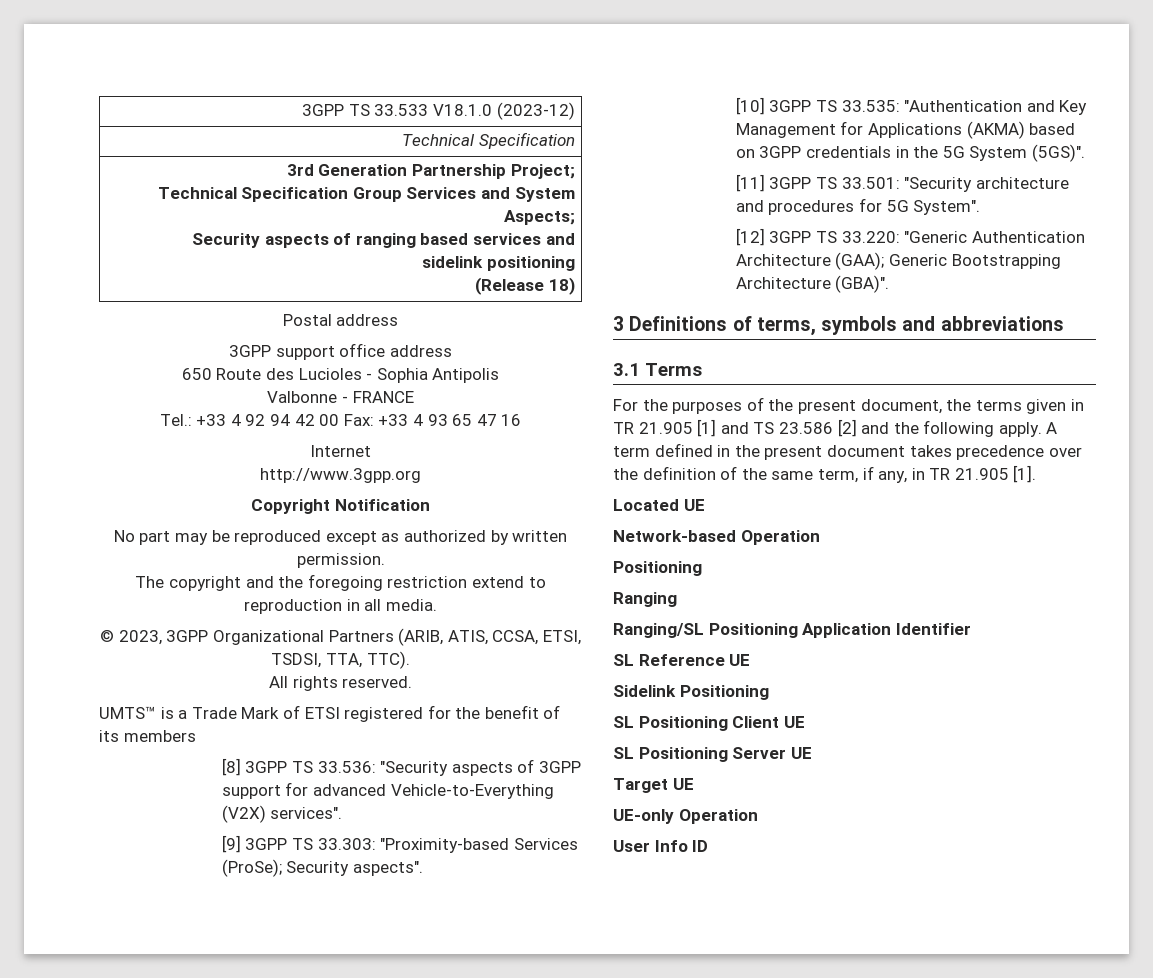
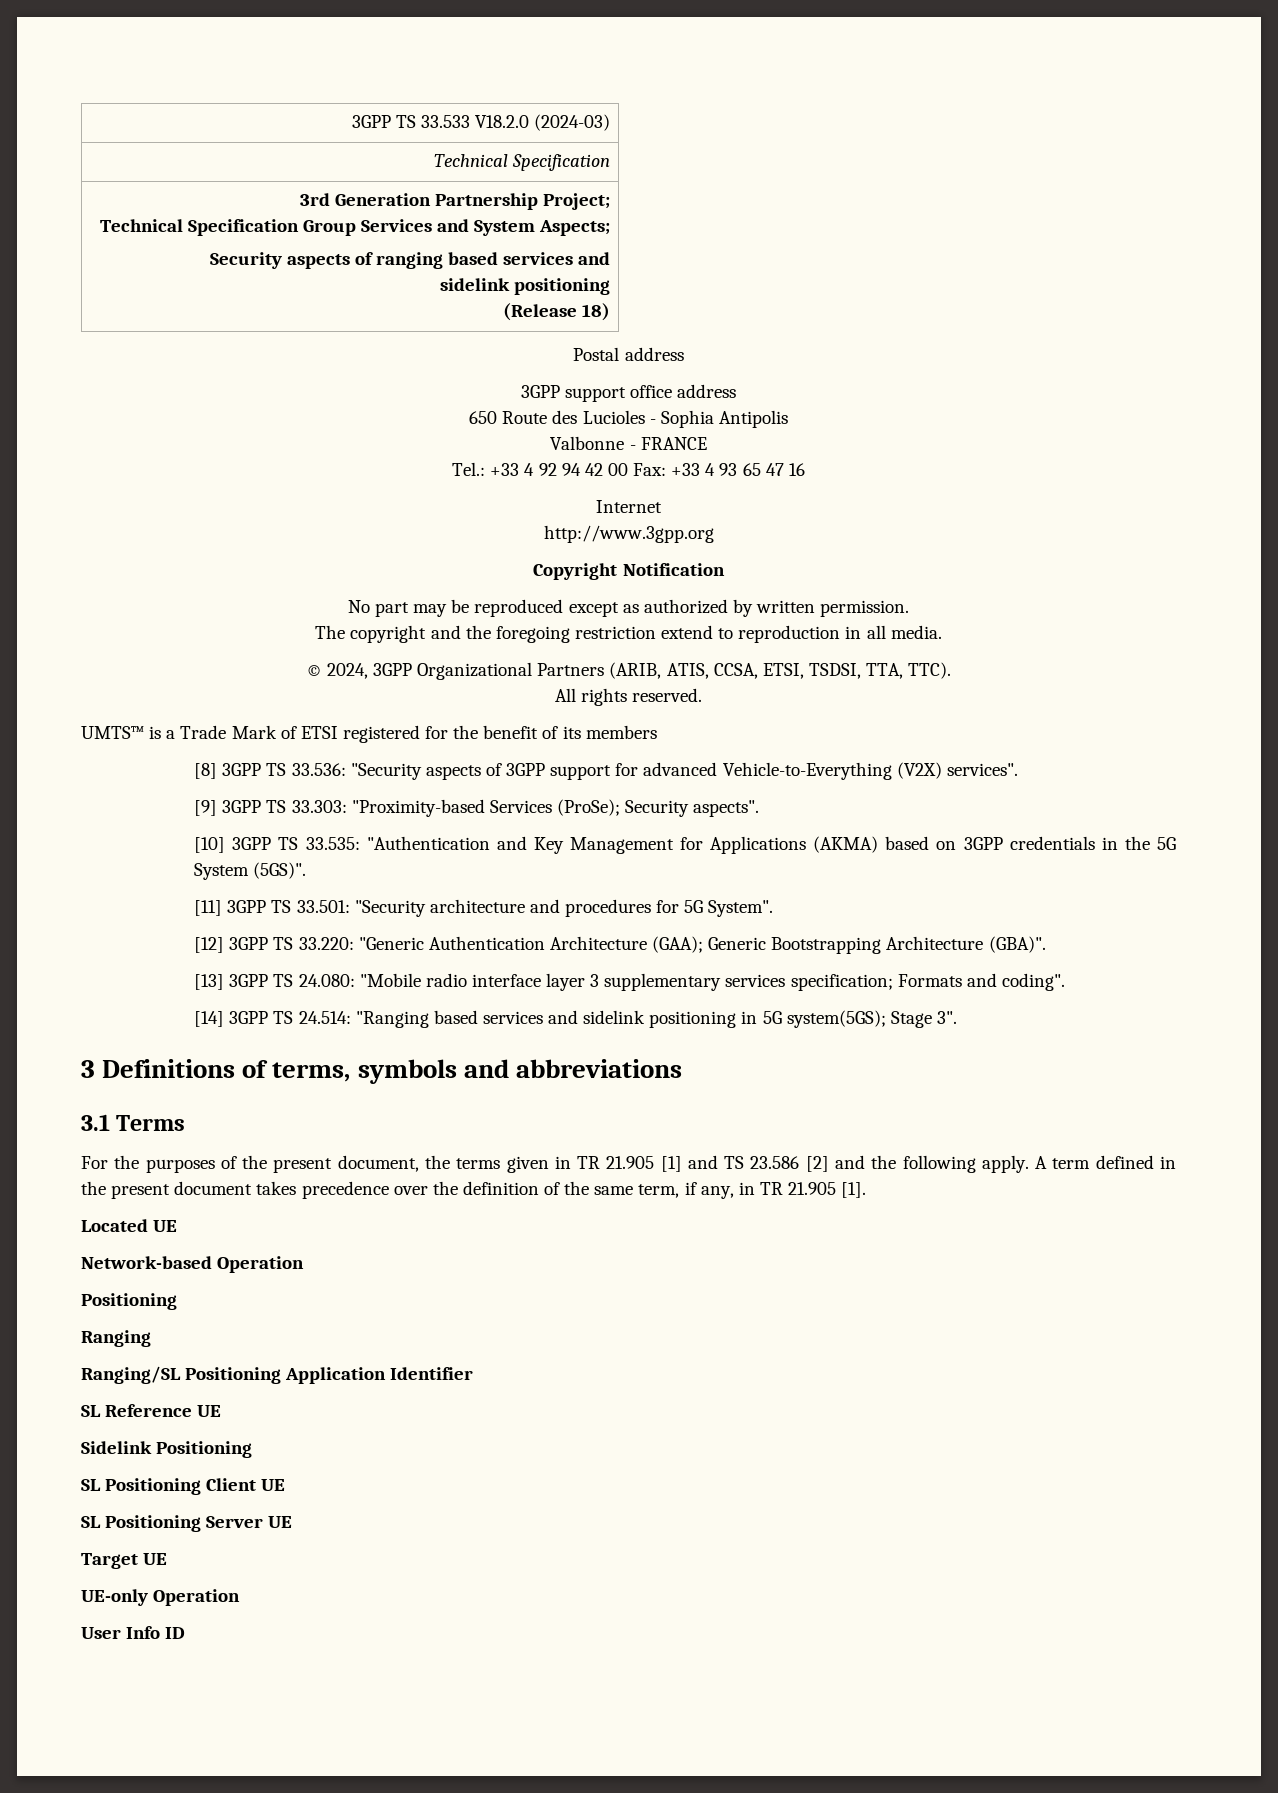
[432,102,575,120] V18.1.0 (2023-12) -> [475,114,611,131] V18.2.0 (2024-03)
[118,630,162,645] 2023, -> [326,663,368,679] 2024,
(890, 284) none -> [194,973,1065,991] [194,1010,957,1028] // [13] 3GPP TS 24.080: "Mobile radio interface layer 3 supplementary services specification; Formats and coding". // [14] 3GPP TS 24.514: "Ranging based services and sidelink positioning in 5G system(5GS); Stage 3".

